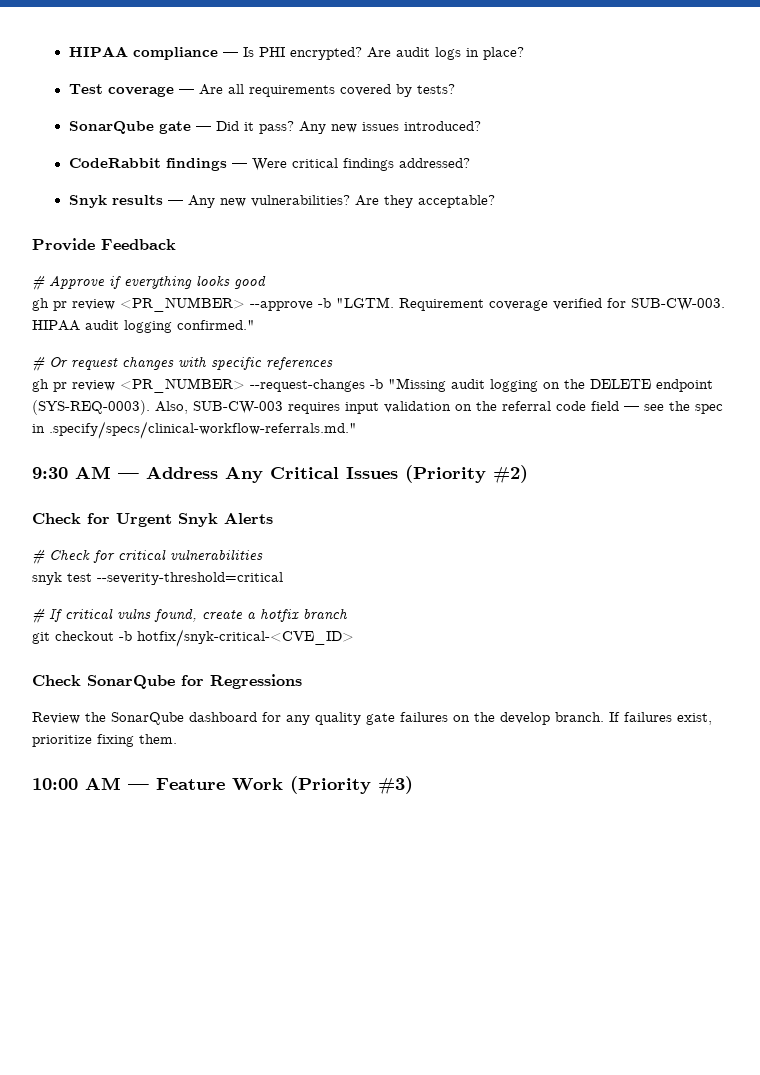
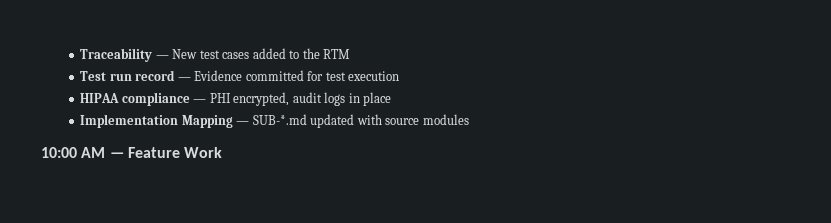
[68,46,524,60] [68,84,455,97] [68,121,481,134] [68,158,470,171] [68,195,495,208] [32,238,176,251] [32,275,266,290] [32,297,725,312] [32,320,255,333] [32,356,333,371] [32,378,713,393] [32,400,723,415] [32,421,357,439] [32,465,528,484] [32,513,273,527] [32,549,263,564] [32,572,283,585] [32,608,348,623] [32,629,354,647] [32,674,302,689] [32,712,712,725] [32,734,177,747] HIPAA compliance — Is PHI encrypted? Are audit logs in place? // Test coverage — Are all requirements covered by tests? // SonarQube gate — Did it pass? Any new issues introduced? // CodeRabbit findings — Were critical findings addressed? // Snyk results — Any new vulnerabilities? Are they acceptable? // Provide Feedback // # Approve if everything looks good // gh pr review <PR_NUMBER> --approve -b "LGTM. Requirement coverage verified for SUB-CW-003. HIPAA audit logging confirmed." // # Or request changes with specific references // gh pr review <PR_NUMBER> --request-changes -b "Missing audit logging on the DELETE endpoint (SYS-REQ-0003). Also, SUB-CW-003 requires input validation on the referral code field — see the spec in .specify/specs/clinical-workflow-referrals.md." // 9:30 AM — Address Any Critical Issues (Priority #2) // Check for Urgent Snyk Alerts // # Check for critical vulnerabilities // snyk test --severity-threshold=critical // # If critical vulns found, create a hotfix branch // git checkout -b hotfix/snyk-critical-<CVE_ID> // Check SonarQube for Regressions // Review the SonarQube dashboard for any quality gate failures on the develop branch. If failures exist, prioritize fixing them. -> [80,48,351,62] [80,70,400,81] [80,92,392,106] [80,114,469,128] Traceability — New test cases added to the RTM // Test run record — Evidence committed for test execution // HIPAA compliance — PHI encrypted, audit logs in place // Implementation Mapping — SUB-*.md updated with source modules
[290,776,413,795] (Priority #3) -> (223, 152) none

